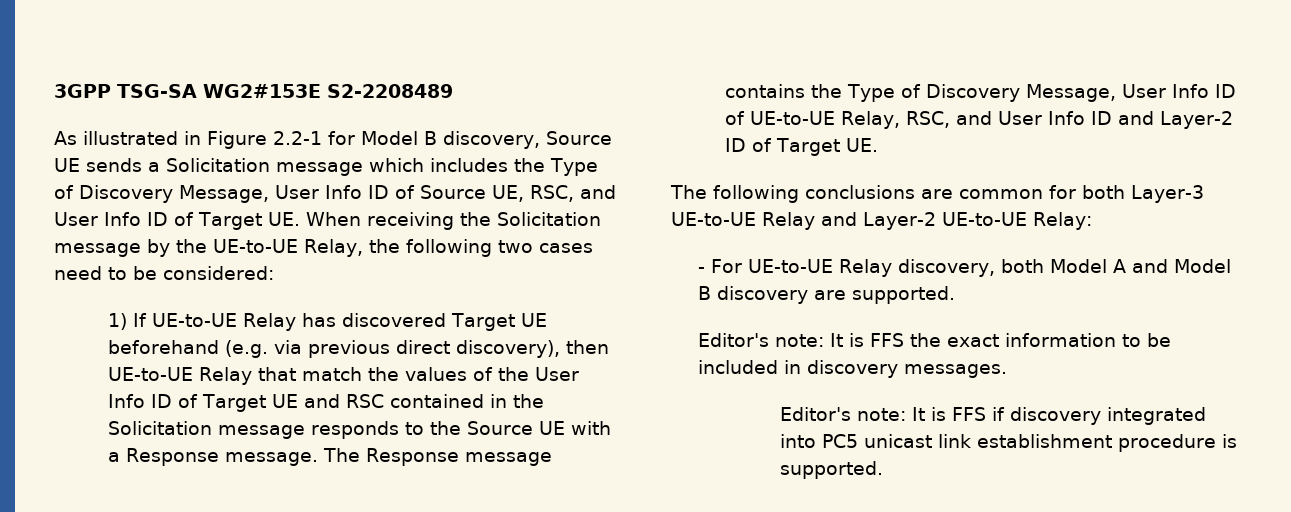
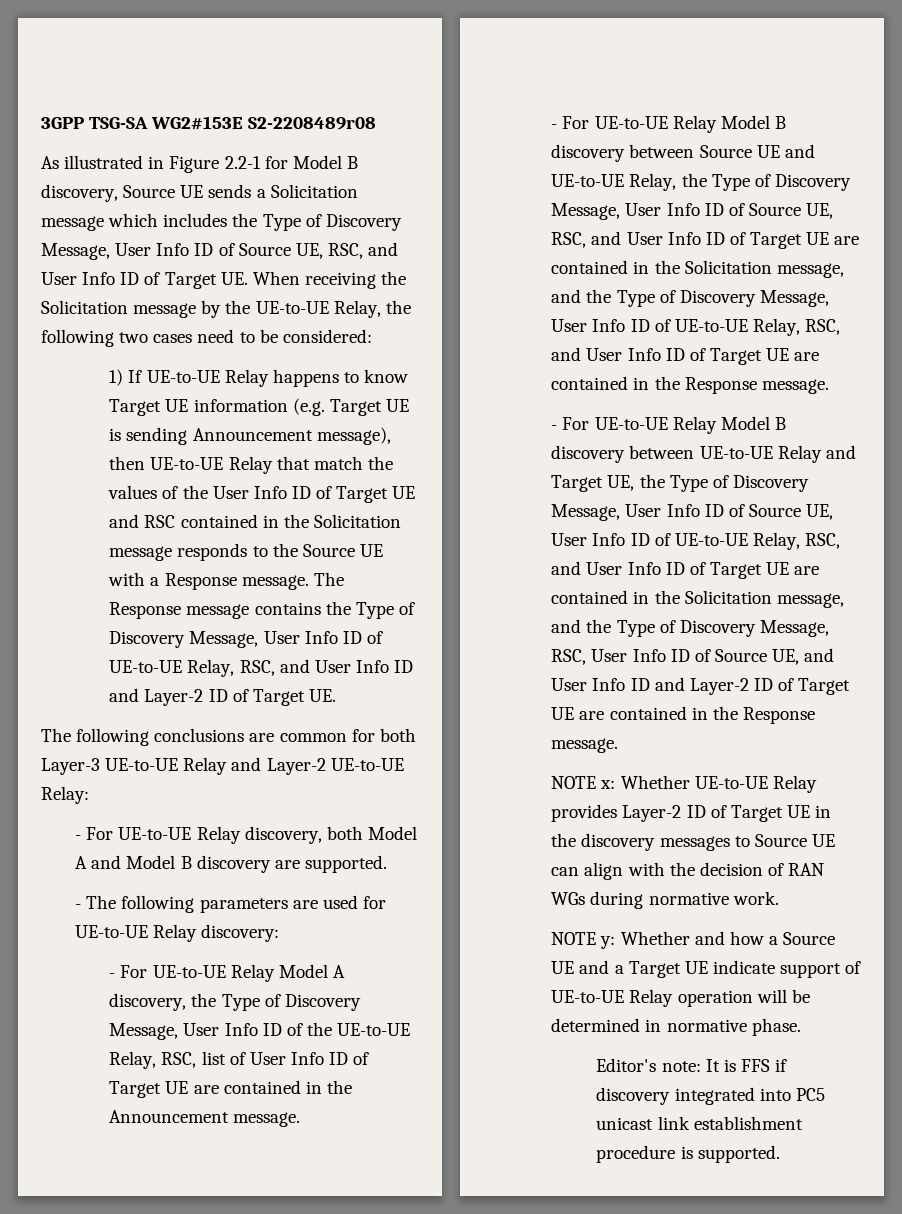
[327,84,453,98] S2-2208489 -> [248,117,377,130] S2-2208489r08
[302,313,548,331] [108,340,561,358] has discovered Target UE beforehand (e.g. via previous direct discovery), -> [272,369,409,387] [109,398,409,416] [109,427,391,445] happens to know Target UE information (e.g. Target UE is sending Announcement message),
[698,333,1172,347] [698,360,1008,378] Editor's note: It is FFS the exact information to be included in discovery messages. -> [75,895,386,913] [75,924,280,942] [109,964,345,982] [109,993,361,1011] [109,1022,411,1040] [109,1051,370,1069] [109,1080,352,1098] [109,1110,301,1127] [551,115,786,133] [551,144,815,162] [551,173,851,191] [551,203,834,220] [551,231,860,249] [551,260,844,278] [551,289,829,307] [551,318,841,336] [551,347,820,365] [551,376,829,394] [551,416,786,434] [551,445,856,463] [551,474,809,492] [551,504,834,521] [551,532,841,550] [551,561,820,579] [551,590,844,608] [551,619,829,637] [551,648,835,665] [551,677,851,695] [551,706,815,724] [551,738,619,753] [551,775,817,793] [551,804,832,822] [551,833,835,851] [551,862,825,880] [551,891,779,909] [551,931,836,949] [551,960,862,978] [551,989,810,1007] [551,1018,801,1036] - The following parameters are used for UE-to-UE Relay discovery: // - For UE-to-UE Relay Model A discovery, the Type of Discovery Message, User Info ID of the UE-to-UE Relay, RSC, list of User Info ID of Target UE are contained in the Announcement message. // - For UE-to-UE Relay Model B discovery between Source UE and UE-to-UE Relay, the Type of Discovery Message, User Info ID of Source UE, RSC, and User Info ID of Target UE are contained in the Solicitation message, and the Type of Discovery Message, User Info ID of UE-to-UE Relay, RSC, and User Info ID of Target UE are contained in the Response message. // - For UE-to-UE Relay Model B discovery between UE-to-UE Relay and Target UE, the Type of Discovery Message, User Info ID of Source UE, User Info ID of UE-to-UE Relay, RSC, and User Info ID of Target UE are contained in the Solicitation message, and the Type of Discovery Message, RSC, User Info ID of Source UE, and User Info ID and Layer-2 ID of Target UE are contained in the Response message. // NOTE x: Whether UE-to-UE Relay provides Layer-2 ID of Target UE in the discovery messages to Source UE can align with the decision of RAN WGs during normative work. // NOTE y: Whether and how a Source UE and a Target UE indicate support of UE-to-UE Relay operation will be determined in normative phase.

